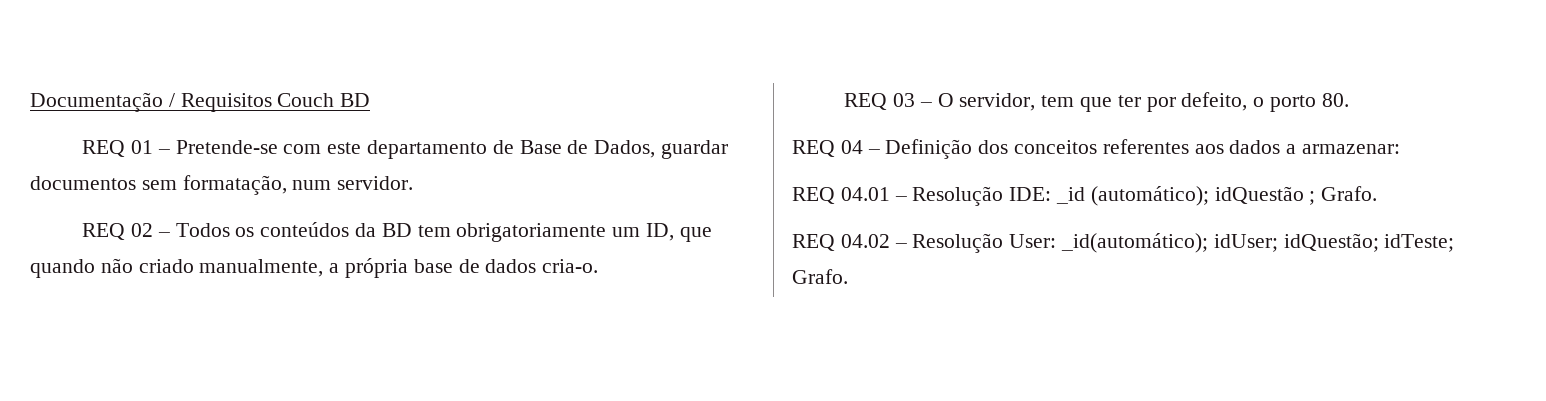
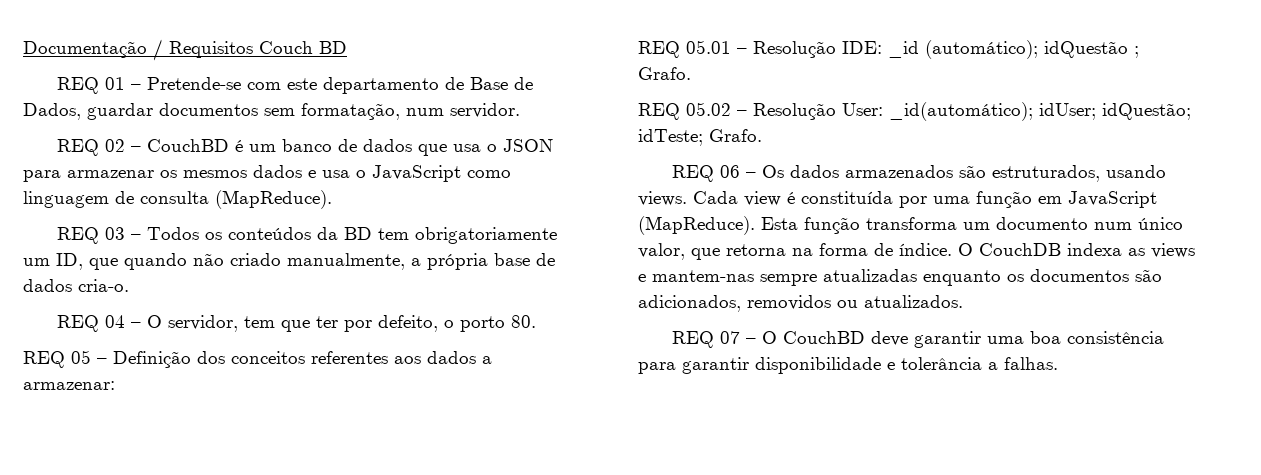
(170, 234) none -> [146,139,553,156] [23,165,511,182] [23,190,332,209] [56,227,141,244] CouchBD é um banco de dados que usa o JSON para armazenar os mesmos dados e usa o JavaScript como linguagem de consulta (MapReduce). // REQ 03 –
[892,93,915,107] 03 -> [104,315,125,328] 04
[840,140,863,154] 04 -> [71,350,91,364] 05
[840,187,890,201] 04.01 -> [686,40,731,54] 05.01
[840,234,890,248] 04.02 -> [686,102,731,116] 05.02
(848, 276) none -> [671,165,1166,182] [638,191,1157,208] [638,216,1183,235] [638,243,1195,260] [638,269,1162,286] [638,295,963,312] [671,331,1164,348] [638,357,1058,374] // REQ 06 – Os dados armazenados são estruturados, usando views. Cada view é constituída por uma função em JavaScript (MapReduce). Esta função transforma um documento num único valor, que retorna na forma de índice. O CouchDB indexa as views e mantem-nas sempre atualizadas enquanto os documentos são adicionados, removidos ou atualizados. // REQ 07 – O CouchBD deve garantir uma boa consistência para garantir disponibilidade e tolerância a falhas.

